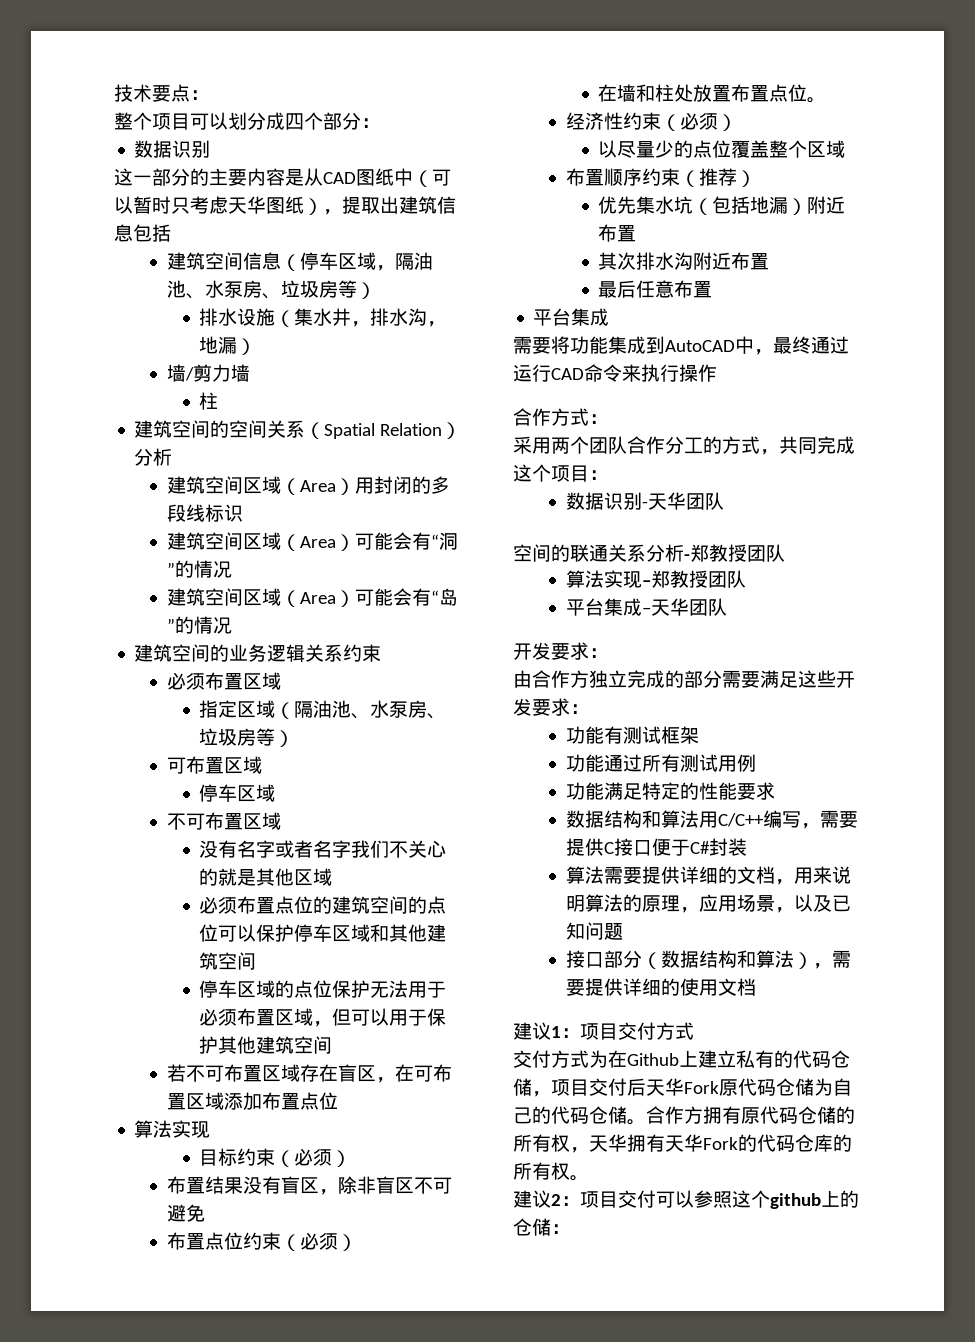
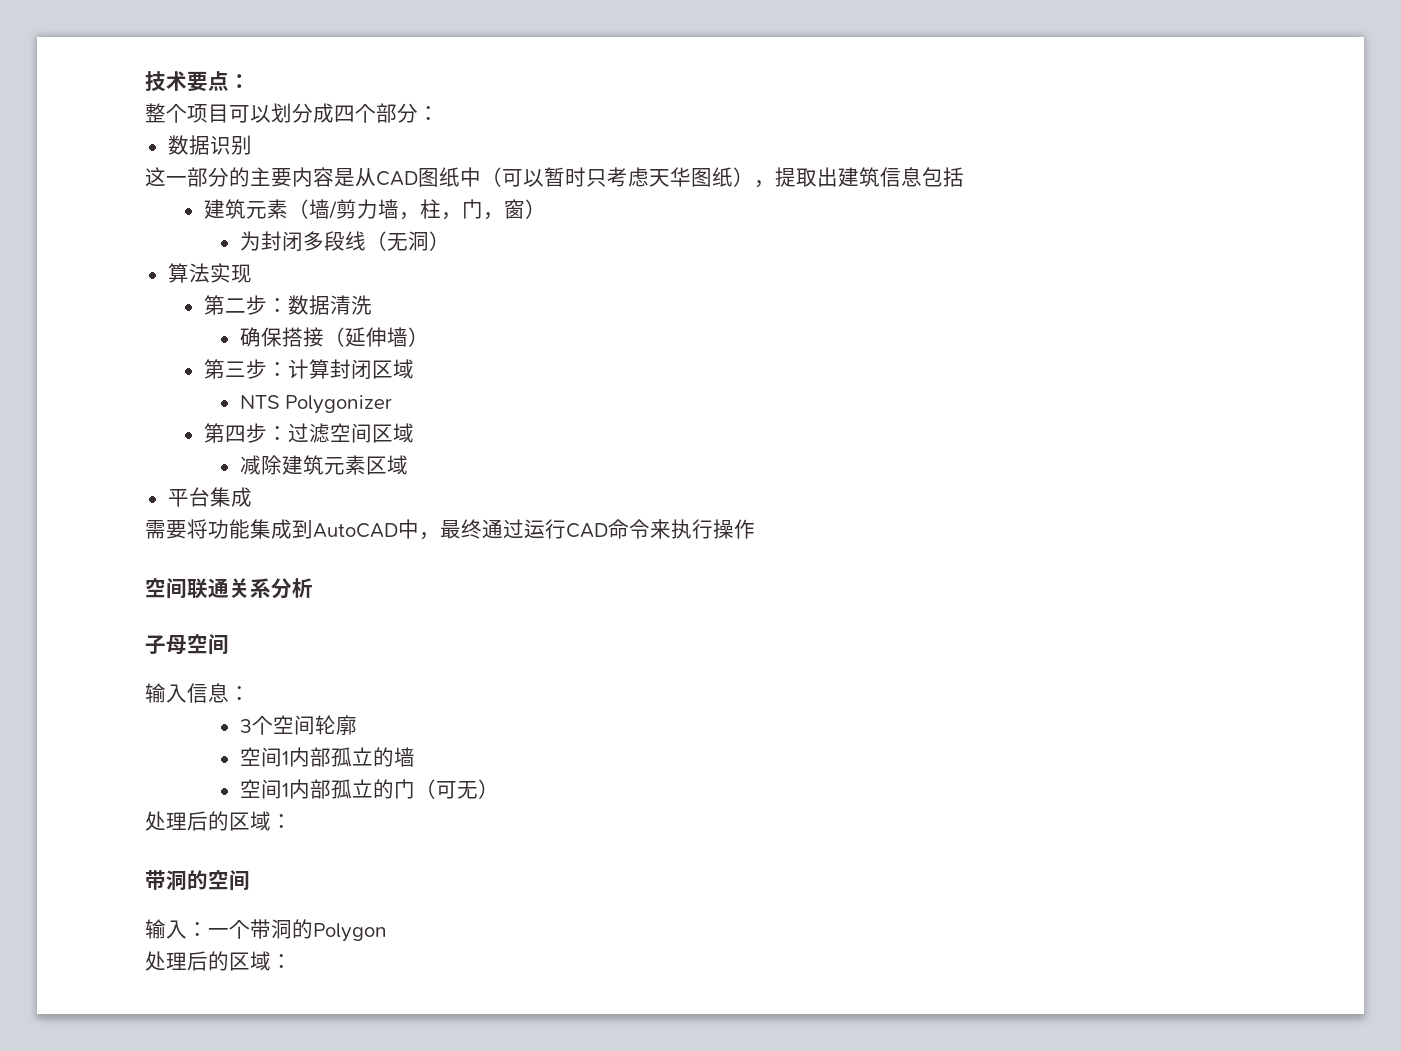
[204,252,433,271] [166,280,376,299] [199,308,447,327] [199,336,257,355] [166,364,250,382] [199,392,219,410] [134,420,462,439] [134,448,173,466] [166,476,450,495] [166,504,243,522] [166,532,458,551] [166,560,232,578] [166,588,458,607] [166,616,232,634] [134,644,382,663] [166,672,281,690] [199,700,447,719] [199,728,295,747] [166,756,262,774] [199,784,276,802] [166,812,281,830] [199,840,447,858] [199,868,333,886] [199,896,447,914] [199,924,447,942] [199,952,257,970] [199,980,447,998] [199,1008,447,1027] [199,1036,333,1054] [166,1064,452,1083] [166,1092,338,1110] [134,1120,211,1138] [199,1148,352,1167] [166,1176,452,1195] [166,1204,205,1222] [166,1232,357,1251] [598,84,827,103] [565,112,737,131] [598,140,846,158] [565,168,756,187] [598,196,846,215] [598,224,637,242] [598,252,770,270] [598,280,713,298] 空间信息（停车区域，隔油池、水泵房、垃圾房等） // 排水设施（集水井，排水沟，地漏） // 墙/剪力墙 // 柱 // 建筑空间的空间关系（Spatial Relation）分析 // 建筑空间区域（Area）用封闭的多段线标识 // 建筑空间区域（Area）可能会有“洞”的情况 // 建筑空间区域（Area）可能会有“岛”的情况 // 建筑空间的业务逻辑关系约束 // 必须布置区域 // 指定区域（隔油池、水泵房、垃圾房等） // 可布置区域 // 停车区域 // 不可布置区域 // 没有名字或者名字我们不关心的就是其他区域 // 必须布置点位的建筑空间的点位可以保护停车区域和其他建筑空间 // 停车区域的点位保护无法用于必须布置区域，但可以用于保护其他建筑空间 // 若不可布置区域存在盲区，在可布置区域添加布置点位 // 算法实现 // 目标约束（必须） // 布置结果没有盲区，除非盲区不可避免 // 布置点位约束（必须） // 在墙和柱处放置布置点位。 // 经济性约束（必须） // 以尽量少的点位覆盖整个区域 // 布置顺序约束（推荐） // 优先集水坑（包括地漏）附近布置 // 其次排水沟附近布置 // 最后任意布置 -> [245,199,546,220] [239,231,450,252] [167,263,252,283] [203,295,372,315] [239,327,429,347] [203,359,414,380] [239,395,393,414] [203,423,414,443] [239,455,408,475] 元素（墙/剪力墙，柱，门，窗） // 为封闭多段线（无洞） // 算法实现 // 第二步：数据清洗 // 确保搭接（延伸墙） // 第三步：计算封闭区域 // NTS Polygonizer // 第四步：过滤空间区域 // 减除建筑元素区域
[513,408,608,426] [513,436,855,455] [513,464,608,482] [565,492,724,510] [513,544,570,562] // 合作方式： // 采用两个团队合作分工的方式，共同完成这个项目： // 数据识别-天华团队 // 空间的 -> [145,578,187,599] // 空间
[684,544,785,562] [565,570,746,588] [565,598,727,616] [513,642,608,660] [513,670,855,688] [513,698,589,716] [565,726,699,744] [565,754,756,772] [565,782,775,800] [565,810,858,829] [565,838,747,856] [565,866,851,885] [565,894,851,913] [565,922,623,940] [565,950,851,969] [565,978,756,996] [513,1022,694,1040] [513,1050,850,1068] [513,1078,852,1097] [513,1106,855,1125] [513,1134,852,1153] [513,1162,589,1181] [513,1190,859,1209] [513,1218,551,1236] -郑教授团队 // 算法实现–郑教授团队 // 平台集成–天华团队 // 开发要求： // 由合作方独立完成的部分需要满足这些开发要求： // 功能有测试框架 // 功能通过所有测试用例 // 功能满足特定的性能要求 // 数据结构和算法用C/C++编写，需要提供C接口便于C#封装 // 算法需要提供详细的文档，用来说明算法的原理，应用场景，以及已知问题 // 接口部分（数据结构和算法），需要提供详细的使用文档 // 建议1：项目交付方式 // 交付方式为在Github上建立私有的代码仓储，项目交付后天华Fork原代码仓储为自己的代码仓储。合作方拥有原代码仓储的所有权，天华拥有天华Fork的代码仓库的所有权。 // 建议2：项目交付可以参照这个github上的仓储 -> [145,634,229,655] [145,683,250,703] [239,715,357,735] [239,747,415,767] [239,779,499,799] [145,811,292,831] [145,870,250,891] [145,919,387,942] [145,951,271,971] // 子母空间 // 输入信息： // 3个空间轮廓 // 空间1内部孤立的墙 // 空间1内部孤立的门（可无） // 处理后的区域： // 带洞的空间 // 输入：一个带洞的Polygon // 处理后的区域

